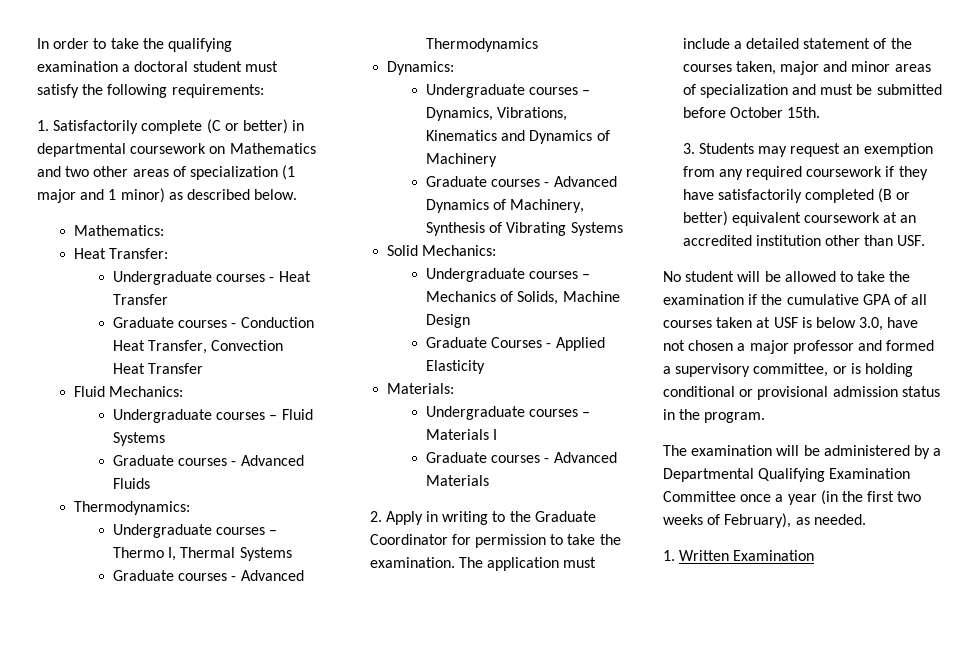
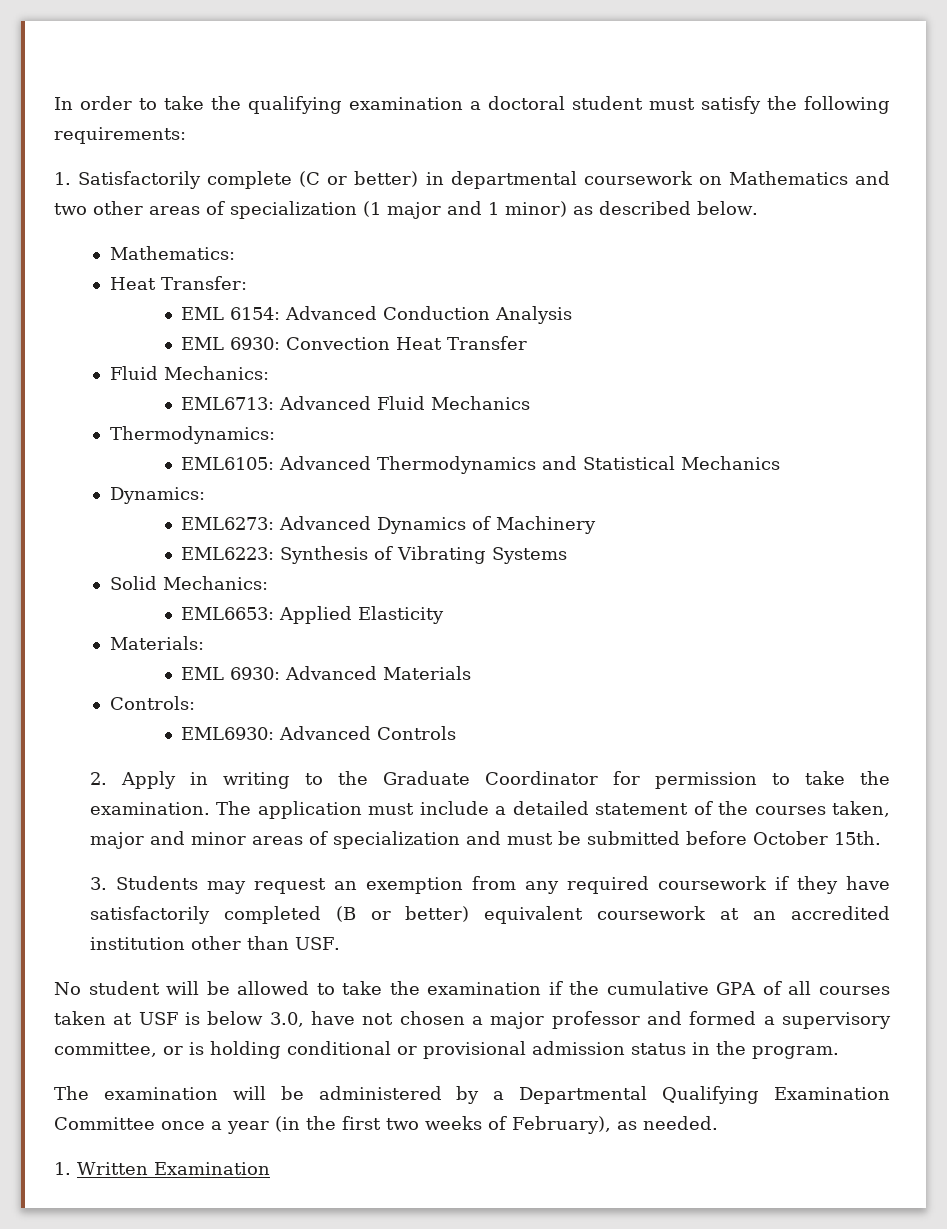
[113,271,311,285] [113,294,169,305] [113,317,314,328] [113,340,208,354] Undergraduate courses - Heat Transfer // Graduate courses - Conduction Heat Transfer, -> [181,306,573,324] [181,337,281,350] EML 6154: Advanced Conduction Analysis // EML 6930:
[113,409,313,423] [113,432,166,446] [113,455,304,466] [113,478,151,489] [73,501,190,515] [113,524,278,538] [113,547,292,561] [113,570,304,581] [426,38,539,52] [386,61,454,75] [426,84,591,98] [426,107,568,121] [426,130,610,144] [426,153,498,167] [426,176,617,187] [426,199,585,213] Undergraduate courses – Fluid Systems // Graduate courses - Advanced Fluids // Thermodynamics: // Undergraduate courses – Thermo I, Thermal Systems // Graduate courses - Advanced Thermodynamics // Dynamics: // Undergraduate courses – Dynamics, Vibrations, Kinematics and Dynamics of Machinery // Graduate courses - Advanced Dynamics of Machinery, -> [181,396,531,410] [109,426,275,444] [181,456,781,474] [109,487,205,504] [181,516,597,534] [181,547,275,560] EML6713: Advanced Fluid Mechanics // Thermodynamics: // EML6105: Advanced Thermodynamics and Statistical Mechanics // Dynamics: // EML6273: Advanced Dynamics of Machinery // EML6223:
[426,268,591,282] [426,291,620,305] [426,314,471,328] [426,337,605,351] [426,360,486,374] [386,383,454,394] [426,406,591,420] [426,429,498,440] [426,452,617,463] [426,475,490,486] Undergraduate courses – Mechanics of Solids, Machine Design // Graduate Courses - Applied Elasticity // Materials: // Undergraduate courses – Materials I // Graduate courses - Advanced Materials -> [181,606,445,624] [109,636,204,650] [181,666,472,680] [109,696,195,710] [181,726,457,740] EML6653: Applied Elasticity // Materials: // EML 6930: Advanced Materials // Controls: // EML6930: Advanced Controls

